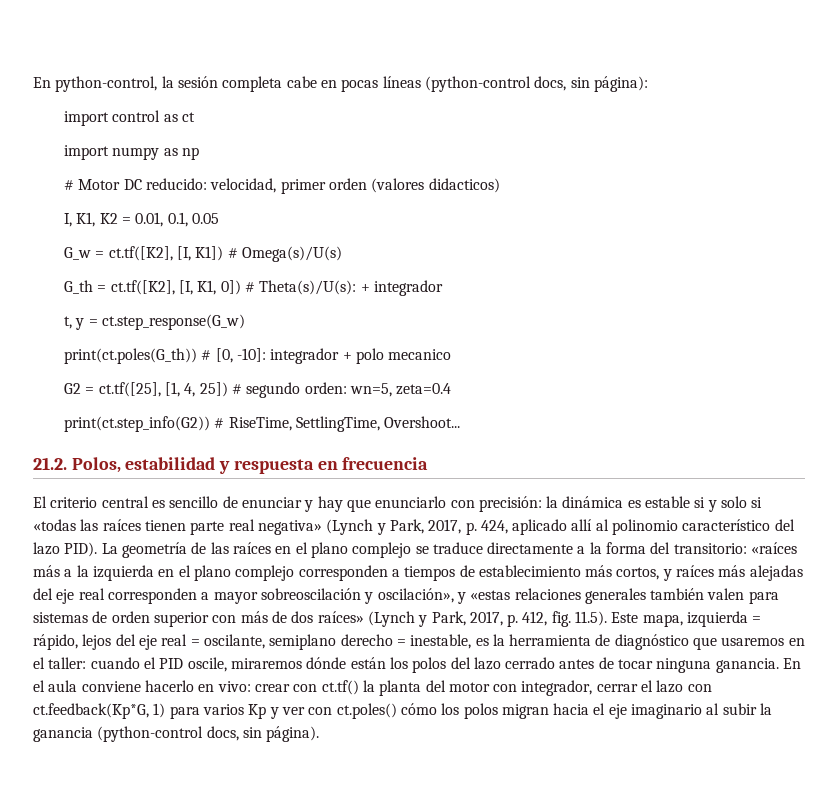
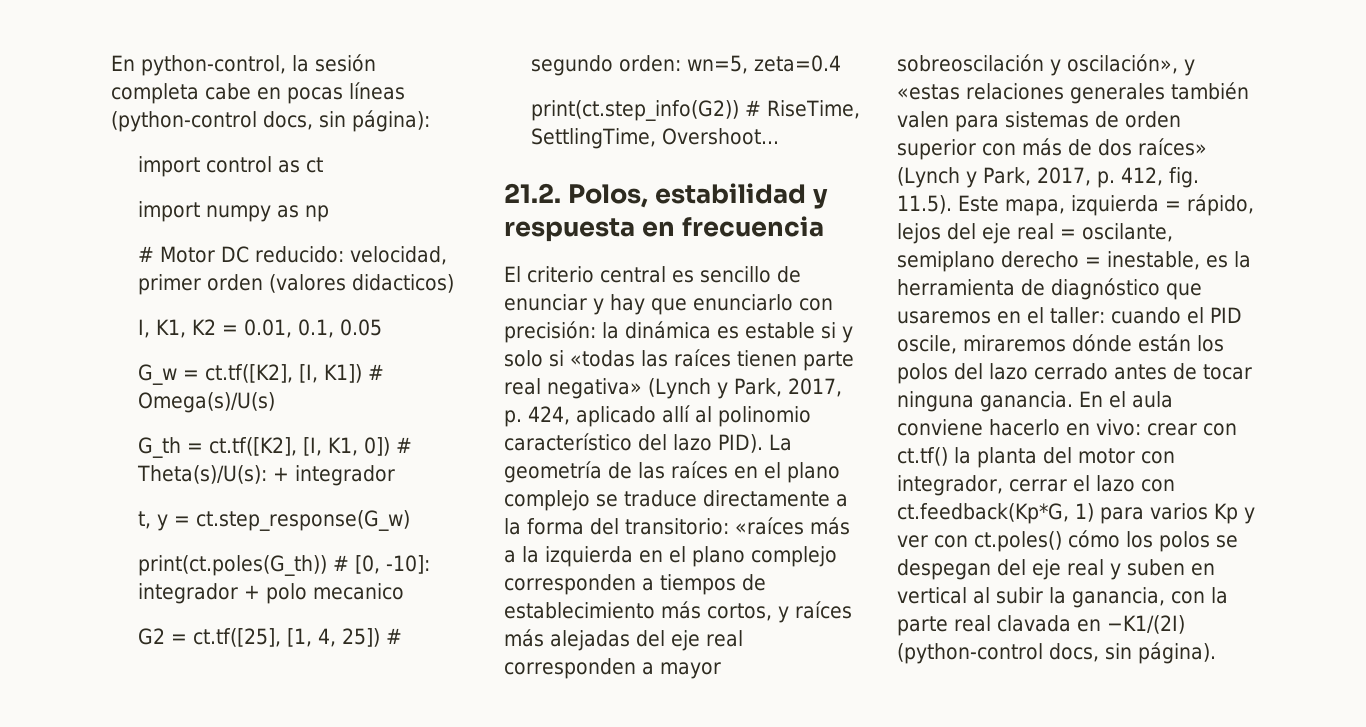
[501,703,773,719] [33,727,93,742] migran hacia el eje imaginario al subir la ganancia -> [1216,535,1238,548] [897,559,1215,580] [897,587,1228,608] [897,615,1185,636] se despegan del eje real y suben en vertical al subir la ganancia, con la parte real clavada en −K1/(2I)

